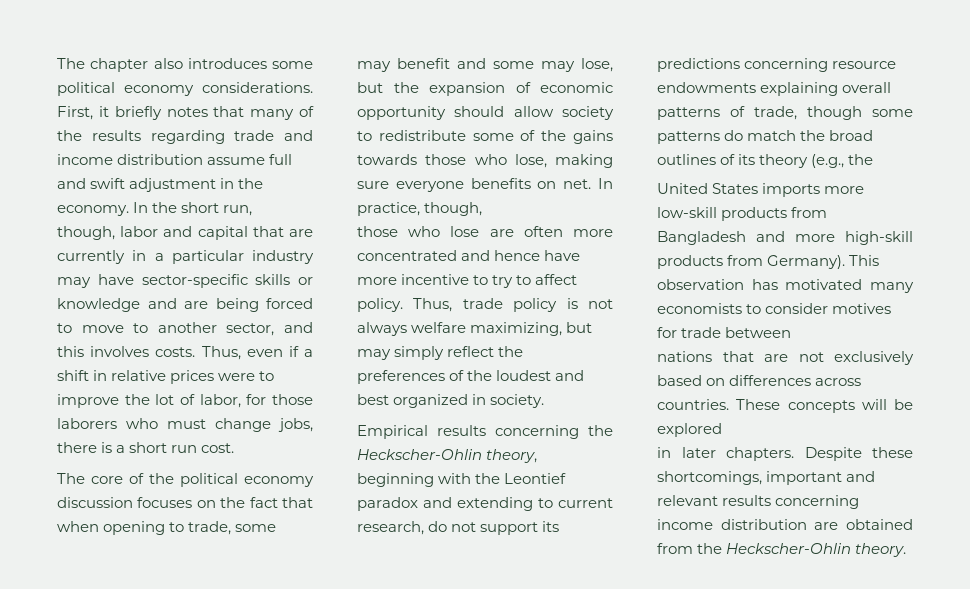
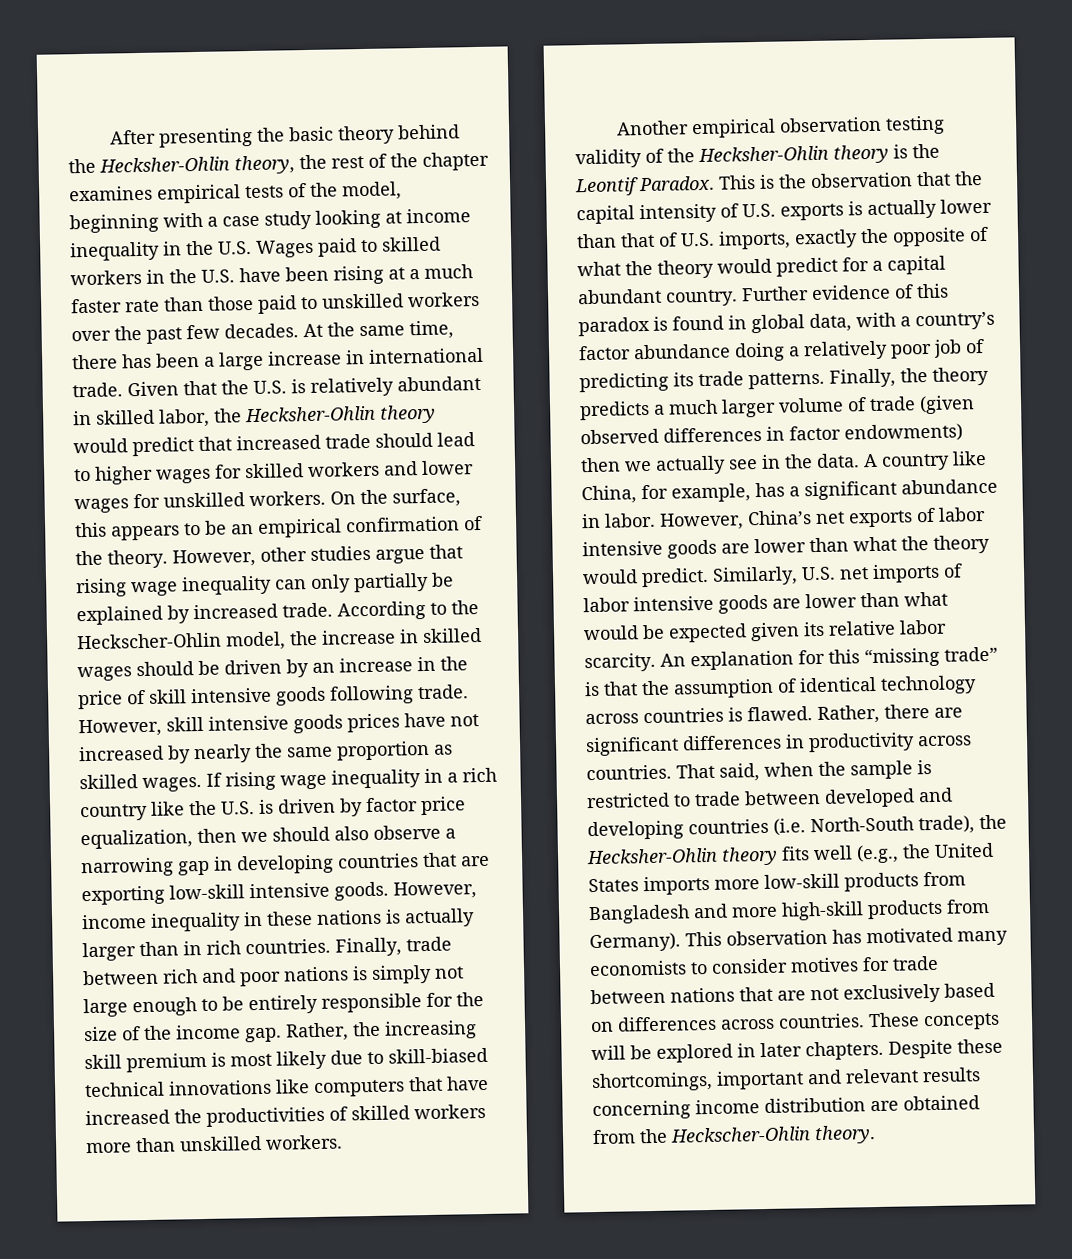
[57,58,313,72] [57,82,313,96] [57,106,314,120] [57,130,313,144] [57,154,293,165] [57,178,264,192] [57,202,253,216] [57,226,313,240] [57,250,314,264] [57,274,313,288] [57,298,313,312] [57,322,313,336] [57,346,313,360] [57,370,275,384] [57,394,313,408] [57,418,313,432] [57,442,235,453] [57,473,314,487] [57,497,313,508] [57,521,277,535] [357,58,613,72] [357,82,613,96] [357,106,614,120] [357,130,613,144] [357,154,613,168] [357,178,613,192] [357,202,483,216] [357,226,613,237] [357,250,581,261] [357,274,578,288] [357,298,613,312] [357,322,593,336] [357,346,524,360] [357,370,585,384] [357,394,545,408] [357,425,613,439] [357,449,538,463] [357,473,567,487] [357,497,613,511] [357,521,560,535] [657,58,897,72] [657,82,892,96] [657,106,913,120] [657,130,874,144] [657,154,809,168] The chapter also introduces some political economy considerations. First, it briefly notes that many of the results regarding trade and income distribution assume full and swift adjustment in the economy. In the short run, though, labor and capital that are currently in a particular industry may have sector-specific skills or knowledge and are being forced to move to another sector, and this involves costs. Thus, even if a shift in relative prices were to improve the lot of labor, for those laborers who must change jobs, there is a short run cost. // The core of the political economy discussion focuses on the fact that when opening to trade, some may benefit and some may lose, but the expansion of economic opportunity should allow society to redistribute some of the gains towards those who lose, making sure everyone benefits on net. In practice, though, // those who lose are often more concentrated and hence have more incentive to try to affect policy. Thus, trade policy is not always welfare maximizing, but may simply reflect the preferences of the loudest and best organized in society. // Empirical results concerning the Heckscher-Ohlin theory, beginning with the Leontief paradox and extending to current research, do not support its predictions concerning resource endowments explaining overall patterns of trade, though some patterns do match the broad outlines of its theory -> [110,124,461,148] [68,151,489,175] [69,181,402,204] [69,208,471,234] [70,236,441,262] [70,264,473,286] [71,291,480,314] [71,320,454,344] [72,347,484,371] [72,375,481,398] [73,404,436,428] [73,432,475,457] [74,460,474,485] [74,488,461,514] [75,515,483,541] [75,544,463,569] [76,572,454,598] [76,600,479,626] [77,627,482,651] [77,656,468,682] [78,684,469,710] [78,712,479,738] [79,740,453,764] [79,767,497,793] [80,796,466,822] [80,824,456,850] [81,852,490,878] [81,881,477,906] [82,908,475,932] [82,936,452,962] [83,964,464,987] [83,991,484,1018] [84,1020,477,1043] [84,1047,488,1073] [85,1075,489,1098] [85,1103,486,1127] [86,1134,343,1154] [616,115,946,139] [575,143,940,169] [574,170,983,197] [576,198,992,225] [576,226,989,250] [577,255,946,279] [577,283,949,307] [578,311,995,337] [578,338,985,362] [579,366,989,393] [579,395,975,421] [580,423,963,445] [580,450,987,475] [581,478,998,505] [581,506,986,531] [582,534,990,559] [582,563,963,588] [583,591,948,614] [583,619,947,643] [584,646,998,673] [584,675,977,699] [585,704,963,725] [585,732,972,757] [586,759,932,782] [586,787,953,809] [587,814,1007,841] [586,845,853,866] After presenting the basic theory behind the Hecksher-Ohlin theory, the rest of the chapter examines empirical tests of the model, beginning with a case study looking at income inequality in the U.S. Wages paid to skilled workers in the U.S. have been rising at a much faster rate than those paid to unskilled workers over the past few decades. At the same time, there has been a large increase in international trade. Given that the U.S. is relatively abundant in skilled labor, the Hecksher-Ohlin theory would predict that increased trade should lead to higher wages for skilled workers and lower wages for unskilled workers. On the surface, this appears to be an empirical confirmation of the theory. However, other studies argue that rising wage inequality can only partially be explained by increased trade. According to the Heckscher-Ohlin model, the increase in skilled wages should be driven by an increase in the price of skill intensive goods following trade. However, skill intensive goods prices have not increased by nearly the same proportion as skilled wages. If rising wage inequality in a rich country like the U.S. is driven by factor price equalization, then we should also observe a narrowing gap in developing countries that are exporting low-skill intensive goods. However, income inequality in these nations is actually larger than in rich countries. Finally, trade between rich and poor nations is simply not large enough to be entirely responsible for the size of the income gap. Rather, the increasing skill premium is most likely due to skill-biased technical innovations like computers that have increased the productivities of skilled workers more than unskilled workers. // Another empirical observation testing validity of the Hecksher-Ohlin theory is the Leontif Paradox. This is the observation that the capital intensity of U.S. exports is actually lower than that of U.S. imports, exactly the opposite of what the theory would predict for a capital abundant country. Further evidence of this paradox is found in global data, with a country’s factor abundance doing a relatively poor job of predicting its trade patterns. Finally, the theory predicts a much larger volume of trade (given observed differences in factor endowments) then we actually see in the data. A country like China, for example, has a significant abundance in labor. However, China’s net exports of labor intensive goods are lower than what the theory would predict. Similarly, U.S. net imports of labor intensive goods are lower than what would be expected given its relative labor scarcity. An explanation for this “missing trade” is that the assumption of identical technology across countries is flawed. Rather, there are significant differences in productivity across countries. That said, when the sample is restricted to trade between developed and developing countries (i.e. North-South trade), the Hecksher-Ohlin theory fits well
(874, 159) // -> (931, 851) none
(792, 332) // -> (666, 996) none
(722, 430) // -> (733, 1053) none

